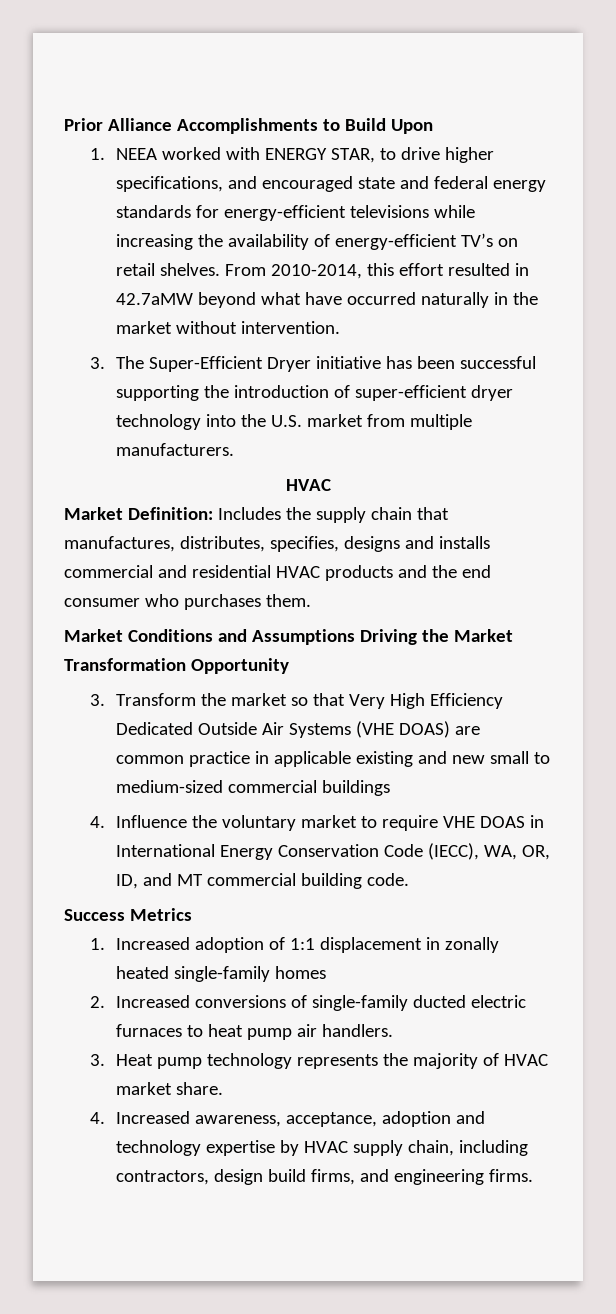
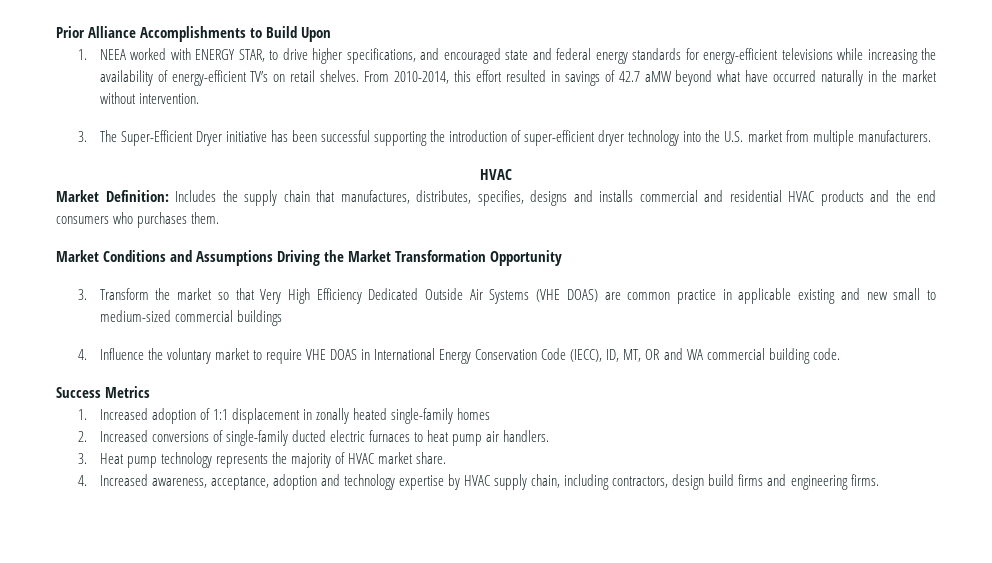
[116,293,194,305] 42.7aMW -> [564,70,672,86] savings of 42.7 aMW
[64,598,140,607] consumer -> [56,216,109,224] consumers
[484,845,551,860] [116,873,204,889] WA, OR, ID, and MT -> [606,348,703,362] ID, MT, OR and WA
[311,1169,356,1185] firms, -> [738,474,764,486] firms

